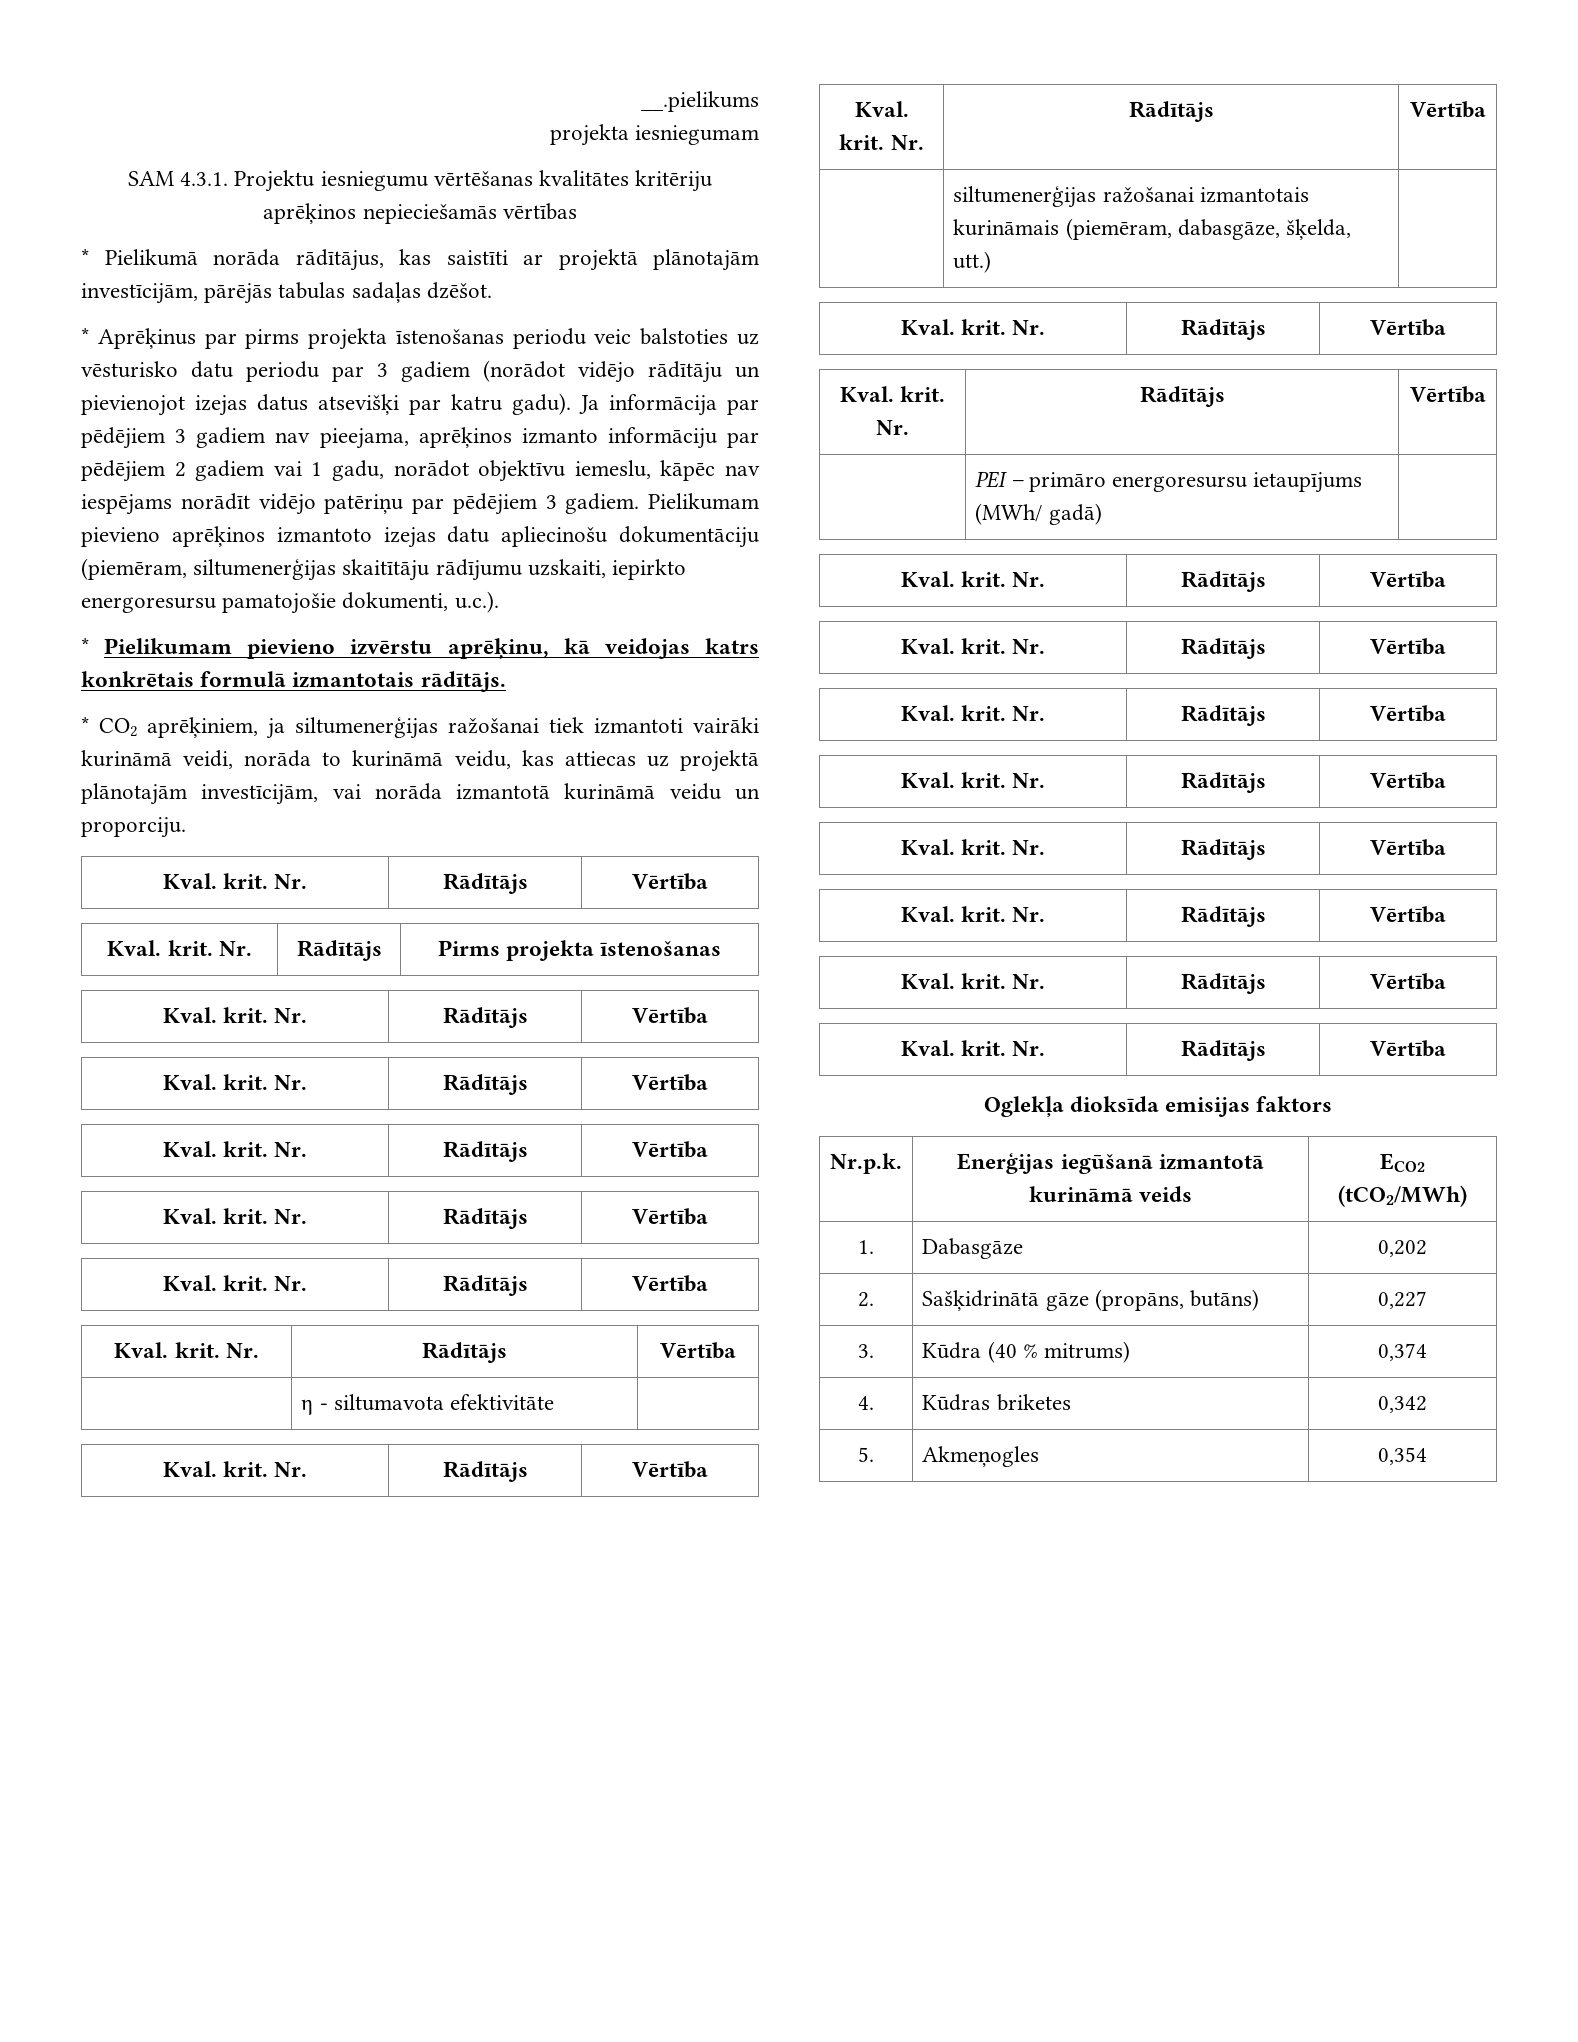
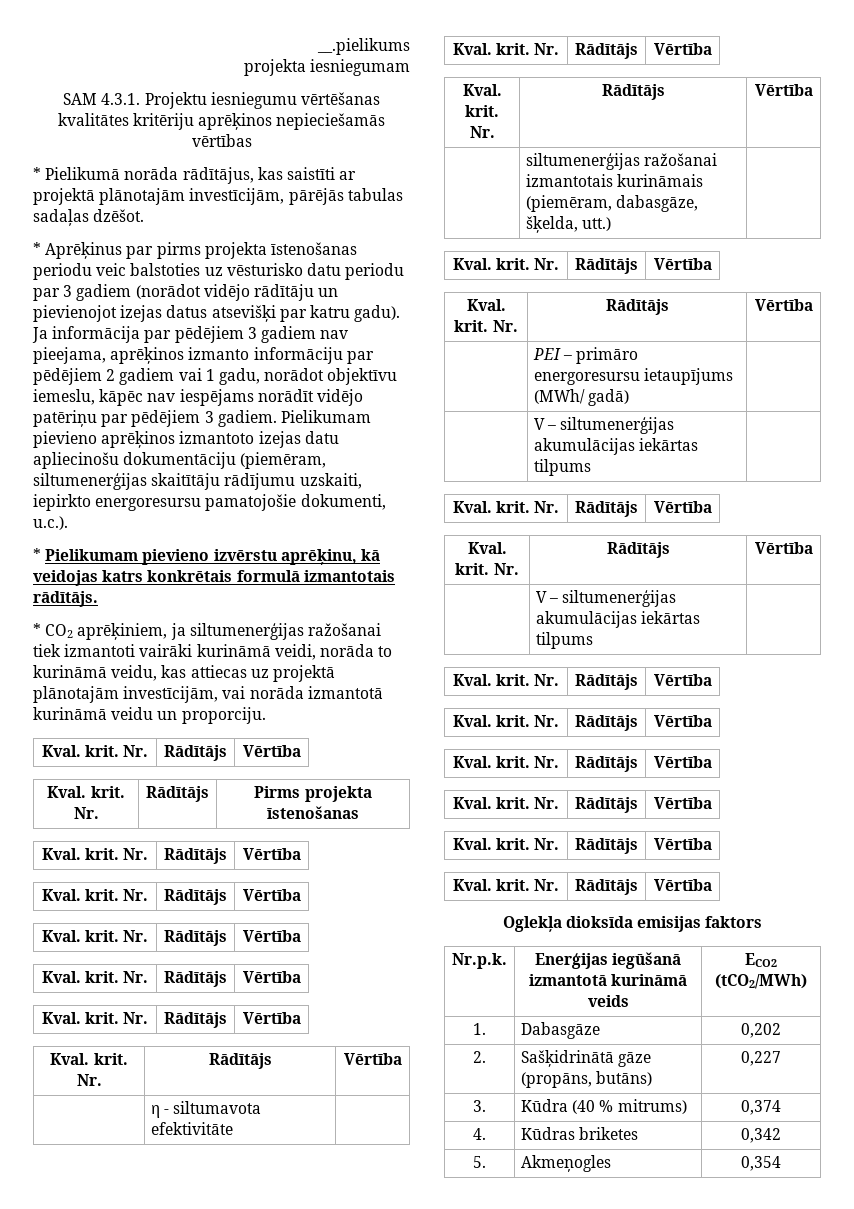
(1102, 514) none -> [534,417,675,434] [534,438,699,455] [534,459,592,476] // | V – siltumenerģijas akumulācijas iekārtas tilpums |
(1446, 646) none -> [536,590,677,607] [536,611,701,628] [536,632,594,649] // | V – siltumenerģijas akumulācijas iekārtas tilpums |

